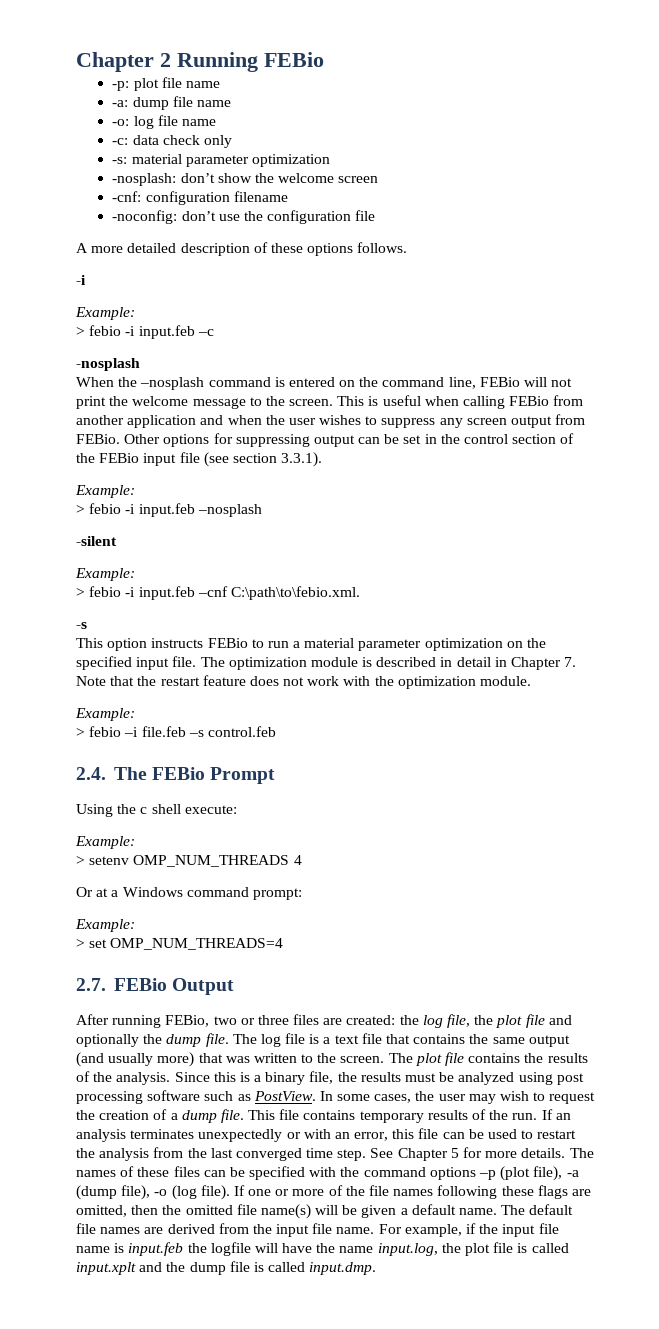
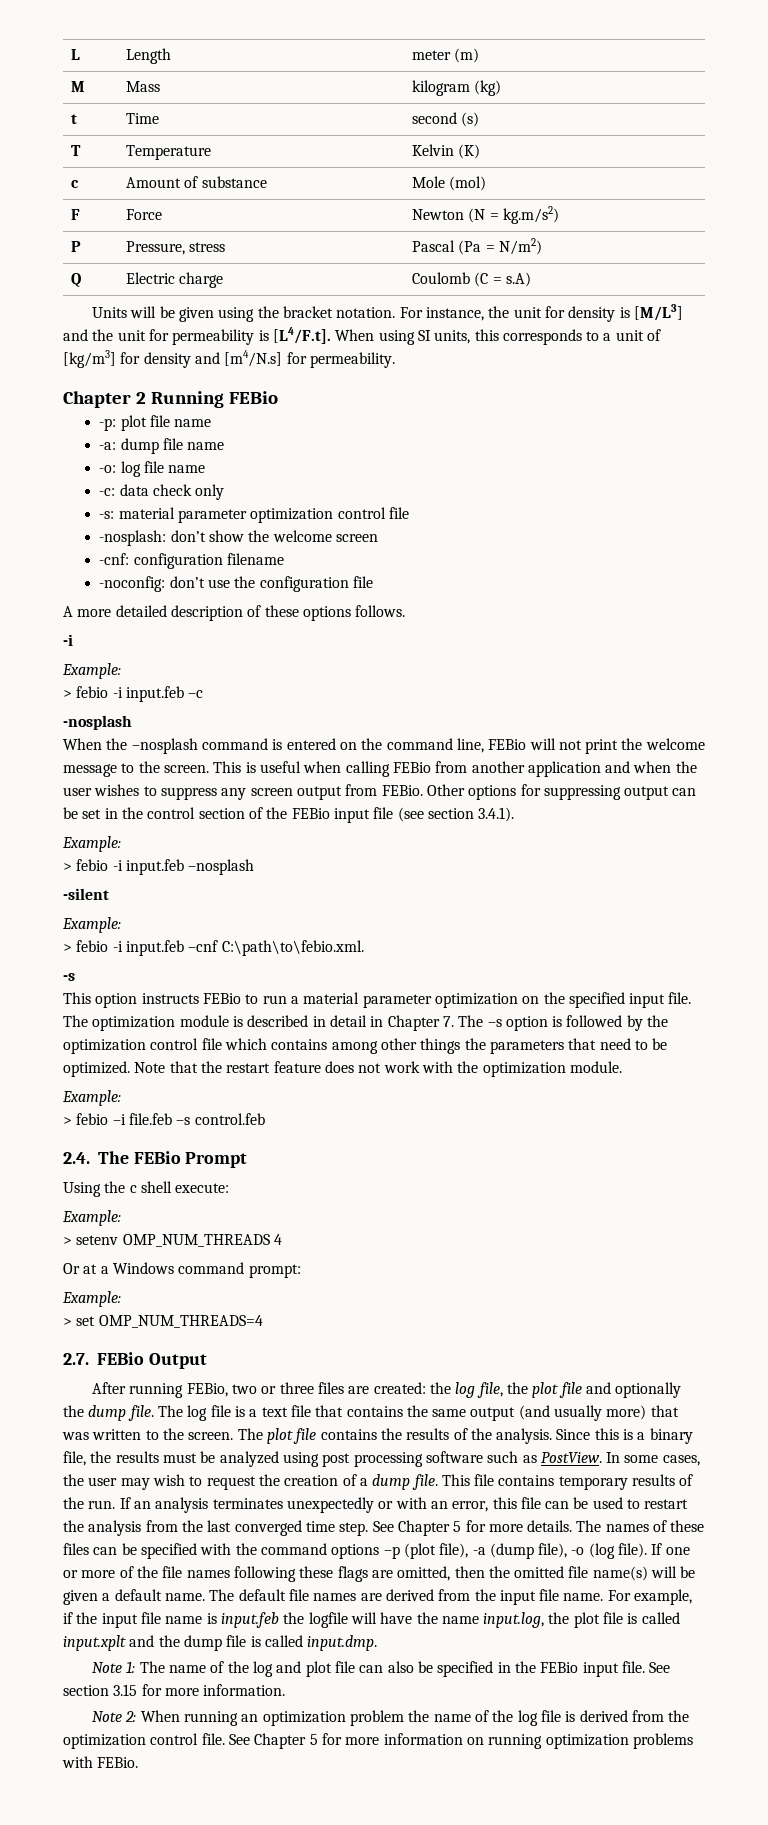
(76, 62) none -> [71,49,81,60] [126,48,172,64] [412,48,480,63] [71,81,86,92] [126,81,161,92] [412,80,502,96] [71,114,78,124] [126,113,160,124] [412,112,480,127] [71,145,82,156] [126,145,212,160] [412,144,481,159] [71,180,80,188] [126,176,267,188] [412,176,487,191] [71,209,81,220] [126,209,163,220] [412,206,560,224] [71,241,82,252] [126,241,226,255] [412,238,543,255] [71,273,82,287] [126,272,224,288] [412,272,532,287] [92,304,683,322] [63,327,662,345] [63,350,395,368] L | Length | meter (m) // M | Mass | kilogram (kg) // t | Time | second (s) // T | Temperature | Kelvin (K) // c | Amount of substance | Mole (mol) // F | Force | Newton (N = kg.m/s2) // P | Pressure, stress | Pascal (Pa = N/m2) // Q | Electric charge | Coulomb (C = s.A) // Units will be given using the bracket notation. For instance, the unit for density is [M/L3] and the unit for permeability is [L4/F.t]. When using SI units, this corresponds to a unit of [kg/m3] for density and [m4/N.s] for permeability. //
(330, 160) none -> [337,507,409,519] control file
[281,452,323,467] 3.3.1). -> [478,807,515,822] 3.4.1).
(577, 662) none -> [458,1015,669,1031] [63,1038,668,1054] [63,1061,130,1077] The –s option is followed by the optimization control file which contains among other things the parameters that need to be optimized.
(377, 1268) none -> [92,1661,671,1677] [63,1684,286,1696] [92,1710,690,1726] [63,1733,693,1749] [62,1756,139,1768] // Note 1: The name of the log and plot file can also be specified in the FEBio input file. See section 3.15 for more information. // Note 2: When running an optimization problem the name of the log file is derived from the optimization control file. See Chapter 5 for more information on running optimization problems with FEBio.

